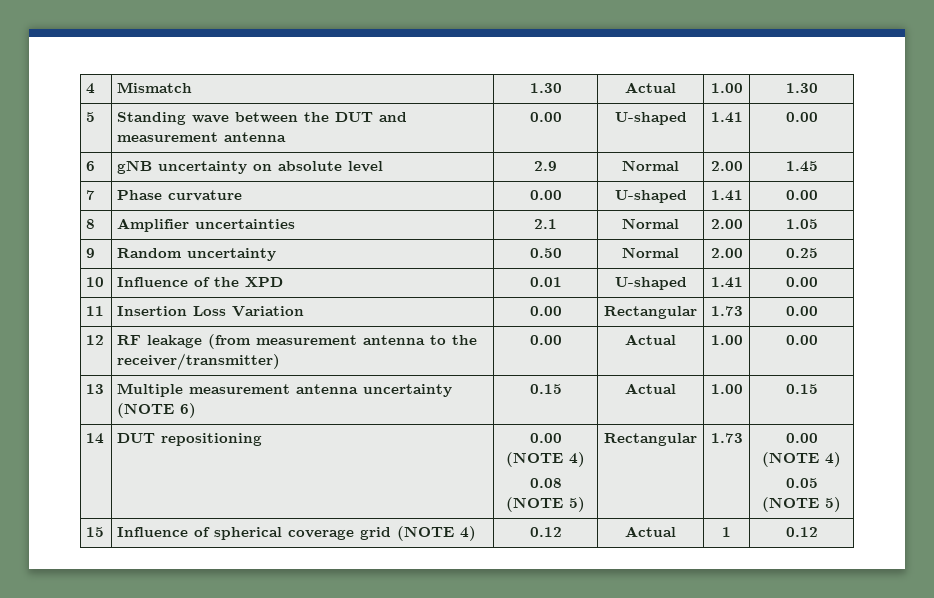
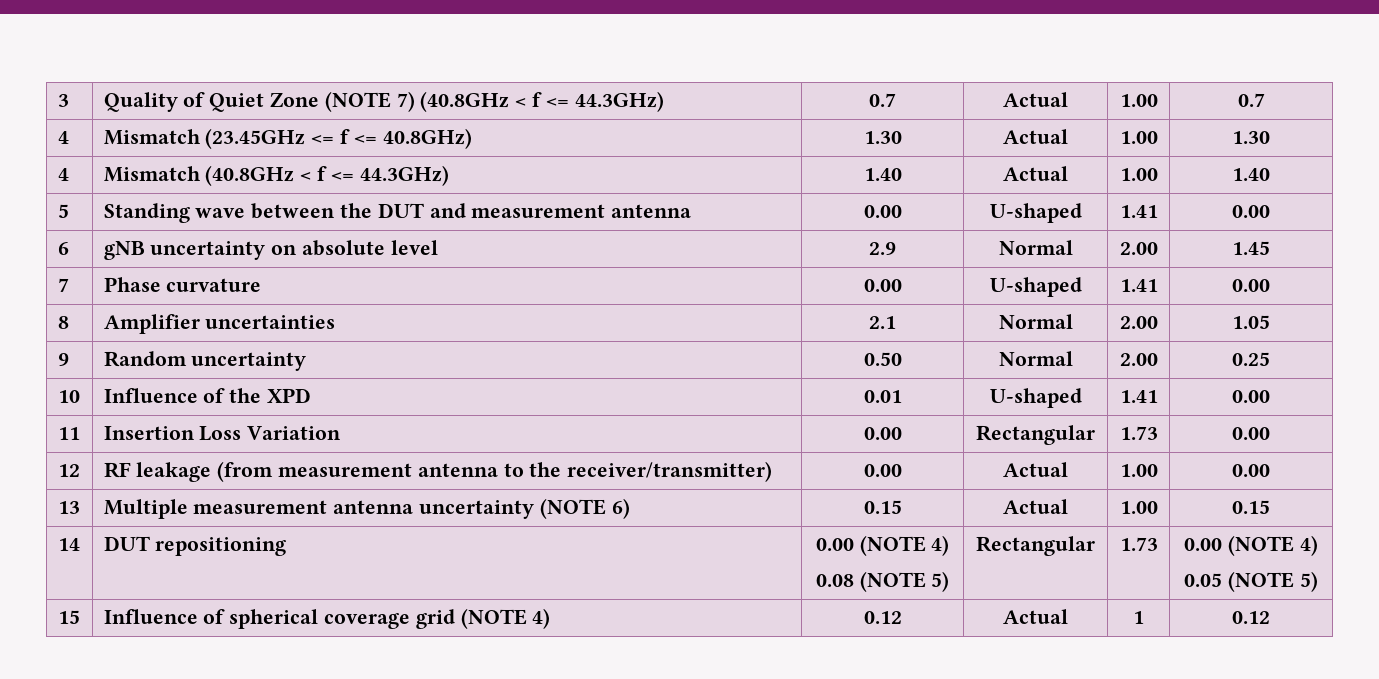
[86,83,96,94] [117,82,193,93] [529,83,562,93] [625,82,676,93] [710,83,743,93] [785,83,818,93] 4 | Mismatch | 1.30 | Actual | 1.00 | 1.30 -> [57,94,69,107] [103,91,664,112] [869,93,896,107] [1003,92,1068,107] [1119,94,1158,107] [1237,93,1265,107] [57,131,69,144] [103,128,472,149] [863,131,902,144] [1003,129,1068,144] [1119,131,1158,144] [1232,131,1270,144] [57,168,69,181] [103,165,449,186] [863,168,902,181] [1003,166,1068,181] [1119,168,1158,181] [1232,168,1270,181] 3 | Quality of Quiet Zone (NOTE 7) (40.8GHz < f <= 44.3GHz) | 0.7 | Actual | 1.00 | 0.7 // 4 | Mismatch (23.45GHz <= f <= 40.8GHz) | 1.30 | Actual | 1.00 | 1.30 // 4 | Mismatch (40.8GHz < f <= 44.3GHz) | 1.40 | Actual | 1.00 | 1.40

